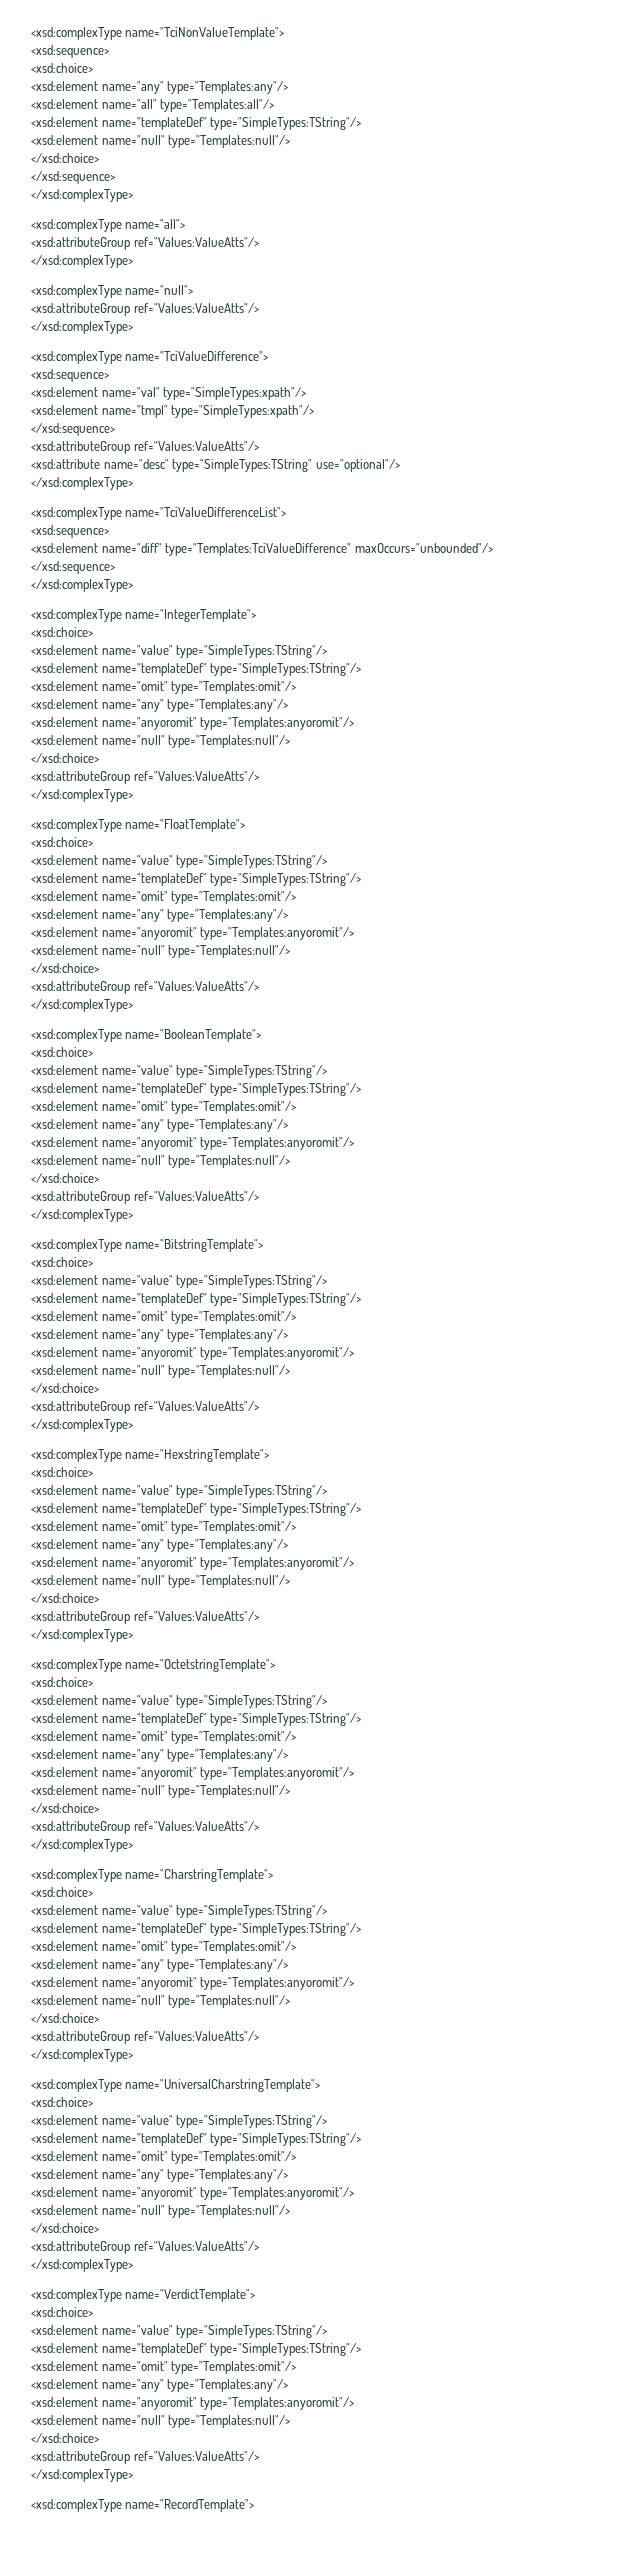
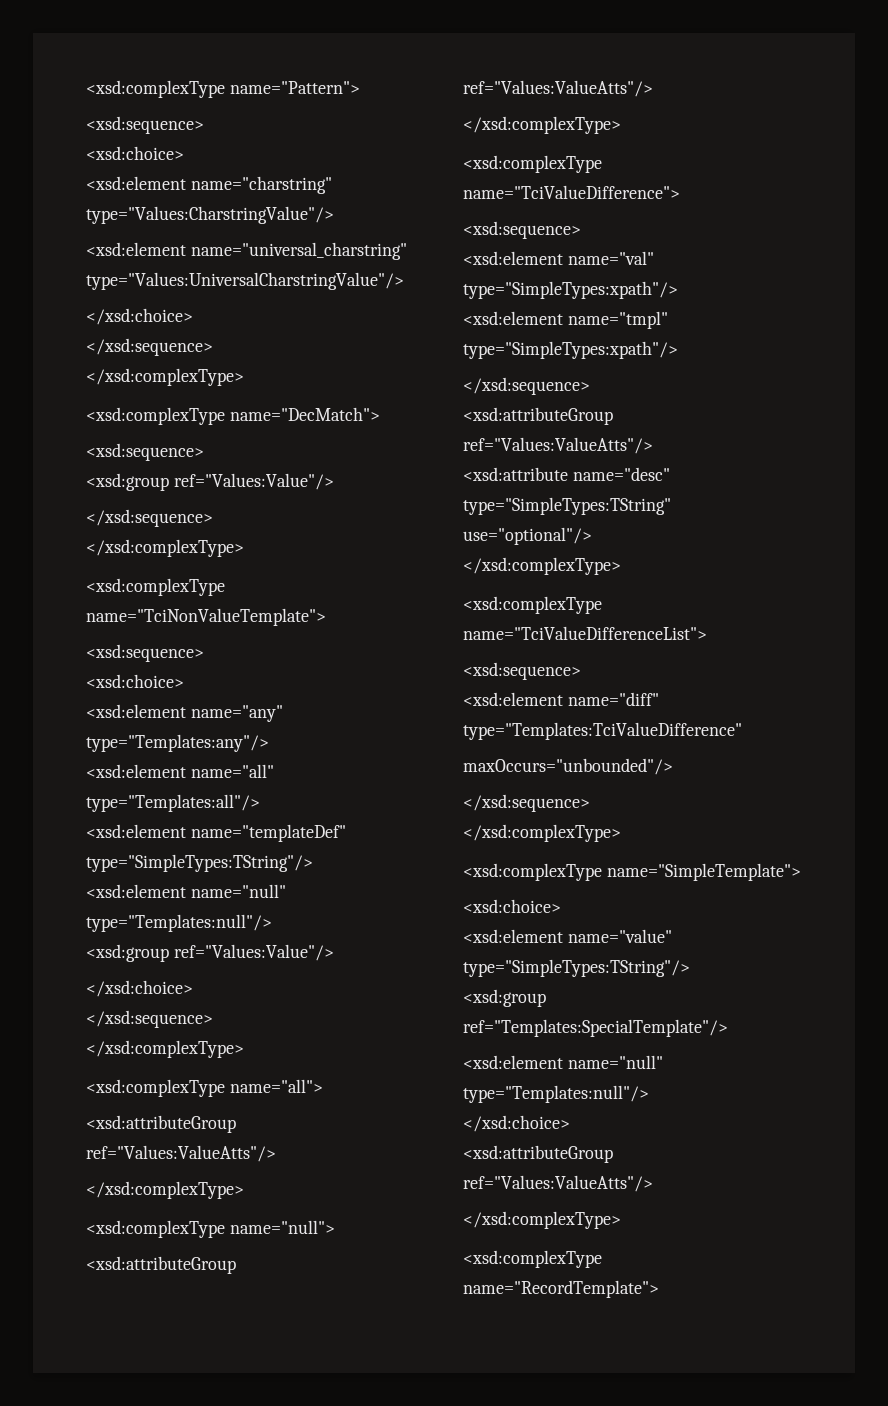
[31,27,122,40] <xsd:complexType -> [86,80,360,98] [86,116,204,134] [86,146,184,160] [86,176,332,194] [86,206,334,224] [86,242,407,260] [86,272,404,290] [86,308,193,325] [86,338,213,356] [86,368,244,386] [86,407,380,425] [86,443,204,461] [86,473,334,491] [86,509,213,527] [86,539,244,557] [86,578,225,596] <xsd:complexType name="Pattern"> // <xsd:sequence> // <xsd:choice> // <xsd:element name="charstring" type="Values:CharstringValue"/> // <xsd:element name="universal_charstring" type="Values:UniversalCharstringValue"/> // </xsd:choice> // </xsd:sequence> // </xsd:complexType> // <xsd:complexType name="DecMatch"> // <xsd:sequence> // <xsd:group ref="Values:Value"/> // </xsd:sequence> // </xsd:complexType> // <xsd:complexType
(291, 141) none -> [86,944,334,962] // <xsd:group ref="Values:Value"/>
(352, 549) none -> (742, 731) //
[125,609,257,622] [31,627,93,637] [31,645,328,658] [31,663,362,676] [31,681,297,694] [31,699,289,712] [31,717,355,730] [31,735,291,748] [31,753,99,763] [31,771,259,784] [31,789,133,802] [31,819,246,832] [31,837,93,847] [31,855,328,868] [31,873,362,886] [31,891,297,904] [31,909,289,922] [31,927,355,940] [31,945,291,958] [31,963,99,973] [31,981,259,994] [31,999,133,1012] [31,1029,262,1042] [31,1047,93,1057] [31,1065,328,1078] [31,1083,362,1096] [31,1101,297,1114] [31,1119,289,1132] [31,1137,355,1150] [31,1155,291,1168] [31,1173,99,1183] [31,1191,259,1204] [31,1209,133,1222] [31,1239,264,1252] [31,1257,93,1267] [31,1275,328,1288] [31,1293,362,1306] [31,1311,297,1324] [31,1329,289,1342] [31,1347,355,1360] [31,1365,291,1378] [31,1383,99,1393] [31,1401,259,1414] [31,1419,133,1432] [31,1449,270,1462] [31,1467,93,1477] [31,1485,328,1498] [31,1503,362,1516] [31,1521,297,1534] [31,1539,289,1552] [31,1557,355,1570] [31,1575,291,1588] [31,1593,99,1603] [31,1611,259,1624] [31,1629,133,1642] [31,1659,276,1672] [31,1677,93,1687] [31,1695,328,1708] [31,1713,362,1726] [31,1731,297,1744] [31,1749,289,1762] [31,1767,355,1780] [31,1785,291,1798] [31,1803,99,1813] [31,1821,259,1834] [31,1839,133,1852] [31,1869,274,1882] [31,1887,93,1897] [31,1905,328,1918] [31,1923,362,1936] [31,1941,297,1954] [31,1959,289,1972] [31,1977,355,1990] [31,1995,291,2008] [31,2013,99,2023] [31,2031,259,2044] [31,2049,133,2062] [31,2079,321,2092] [31,2097,93,2107] [31,2115,328,2128] [31,2133,362,2146] [31,2151,297,2164] [31,2169,289,2182] [31,2187,355,2200] [31,2205,291,2218] [31,2223,99,2233] [31,2241,259,2254] [31,2259,133,2272] [31,2289,256,2302] [31,2307,93,2317] [31,2325,328,2338] [31,2343,362,2356] [31,2361,297,2374] [31,2379,289,2392] [31,2397,355,2410] name="IntegerTemplate"> // <xsd:choice> // <xsd:element name="value" type="SimpleTypes:TString"/> // <xsd:element name="templateDef" type="SimpleTypes:TString"/> // <xsd:element name="omit" type="Templates:omit"/> // <xsd:element name="any" type="Templates:any"/> // <xsd:element name="anyoromit" type="Templates:anyoromit"/> // <xsd:element name="null" type="Templates:null"/> // </xsd:choice> // <xsd:attributeGroup ref="Values:ValueAtts"/> // </xsd:complexType> // <xsd:complexType name="FloatTemplate"> // <xsd:choice> // <xsd:element name="value" type="SimpleTypes:TString"/> // <xsd:element name="templateDef" type="SimpleTypes:TString"/> // <xsd:element name="omit" type="Templates:omit"/> // <xsd:element name="any" type="Templates:any"/> // <xsd:element name="anyoromit" type="Templates:anyoromit"/> // <xsd:element name="null" type="Templates:null"/> // </xsd:choice> // <xsd:attributeGroup ref="Values:ValueAtts"/> // </xsd:complexType> // <xsd:complexType name="BooleanTemplate"> // <xsd:choice> // <xsd:element name="value" type="SimpleTypes:TString"/> // <xsd:element name="templateDef" type="SimpleTypes:TString"/> // <xsd:element name="omit" type="Templates:omit"/> // <xsd:element name="any" type="Templates:any"/> // <xsd:element name="anyoromit" type="Templates:anyoromit"/> // <xsd:element name="null" type="Templates:null"/> // </xsd:choice> // <xsd:attributeGroup ref="Values:ValueAtts"/> // </xsd:complexType> // <xsd:complexType name="BitstringTemplate"> // <xsd:choice> // <xsd:element name="value" type="SimpleTypes:TString"/> // <xsd:element name="templateDef" type="SimpleTypes:TString"/> // <xsd:element name="omit" type="Templates:omit"/> // <xsd:element name="any" type="Templates:any"/> // <xsd:element name="anyoromit" type="Templates:anyoromit"/> // <xsd:element name="null" type="Templates:null"/> // </xsd:choice> // <xsd:attributeGroup ref="Values:ValueAtts"/> // </xsd:complexType> // <xsd:complexType name="HexstringTemplate"> // <xsd:choice> // <xsd:element name="value" type="SimpleTypes:TString"/> // <xsd:element name="templateDef" type="SimpleTypes:TString"/> // <xsd:element name="omit" type="Templates:omit"/> // <xsd:element name="any" type="Templates:any"/> // <xsd:element name="anyoromit" type="Templates:anyoromit"/> // <xsd:element name="null" type="Templates:null"/> // </xsd:choice> // <xsd:attributeGroup ref="Values:ValueAtts"/> // </xsd:complexType> // <xsd:complexType name="OctetstringTemplate"> // <xsd:choice> // <xsd:element name="value" type="SimpleTypes:TString"/> // <xsd:element name="templateDef" type="SimpleTypes:TString"/> // <xsd:element name="omit" type="Templates:omit"/> // <xsd:element name="any" type="Templates:any"/> // <xsd:element name="anyoromit" type="Templates:anyoromit"/> // <xsd:element name="null" type="Templates:null"/> // </xsd:choice> // <xsd:attributeGroup ref="Values:ValueAtts"/> // </xsd:complexType> // <xsd:complexType name="CharstringTemplate"> // <xsd:choice> // <xsd:element name="value" type="SimpleTypes:TString"/> // <xsd:element name="templateDef" type="SimpleTypes:TString"/> // <xsd:element name="omit" type="Templates:omit"/> // <xsd:element name="any" type="Templates:any"/> // <xsd:element name="anyoromit" type="Templates:anyoromit"/> // <xsd:element name="null" type="Templates:null"/> // </xsd:choice> // <xsd:attributeGroup ref="Values:ValueAtts"/> // </xsd:complexType> // <xsd:complexType name="UniversalCharstringTemplate"> // <xsd:choice> // <xsd:element name="value" type="SimpleTypes:TString"/> // <xsd:element name="templateDef" type="SimpleTypes:TString"/> // <xsd:element name="omit" type="Templates:omit"/> // <xsd:element name="any" type="Templates:any"/> // <xsd:element name="anyoromit" type="Templates:anyoromit"/> // <xsd:element name="null" type="Templates:null"/> // </xsd:choice> // <xsd:attributeGroup ref="Values:ValueAtts"/> // </xsd:complexType> // <xsd:complexType name="VerdictTemplate"> // <xsd:choice> // <xsd:element name="value" type="SimpleTypes:TString"/> // <xsd:element name="templateDef" type="SimpleTypes:TString"/> // <xsd:element name="omit" type="Templates:omit"/> // <xsd:element name="any" type="Templates:any"/> // <xsd:element name="anyoromit" type="Templates:anyoromit"/> -> [606,863,801,881] [463,899,561,913] [463,929,672,943] [463,959,690,977] [463,989,546,1007] [463,1019,728,1037] name="SimpleTemplate"> // <xsd:choice> // <xsd:element name="value" type="SimpleTypes:TString"/> // <xsd:group ref="Templates:SpecialTemplate"/>

